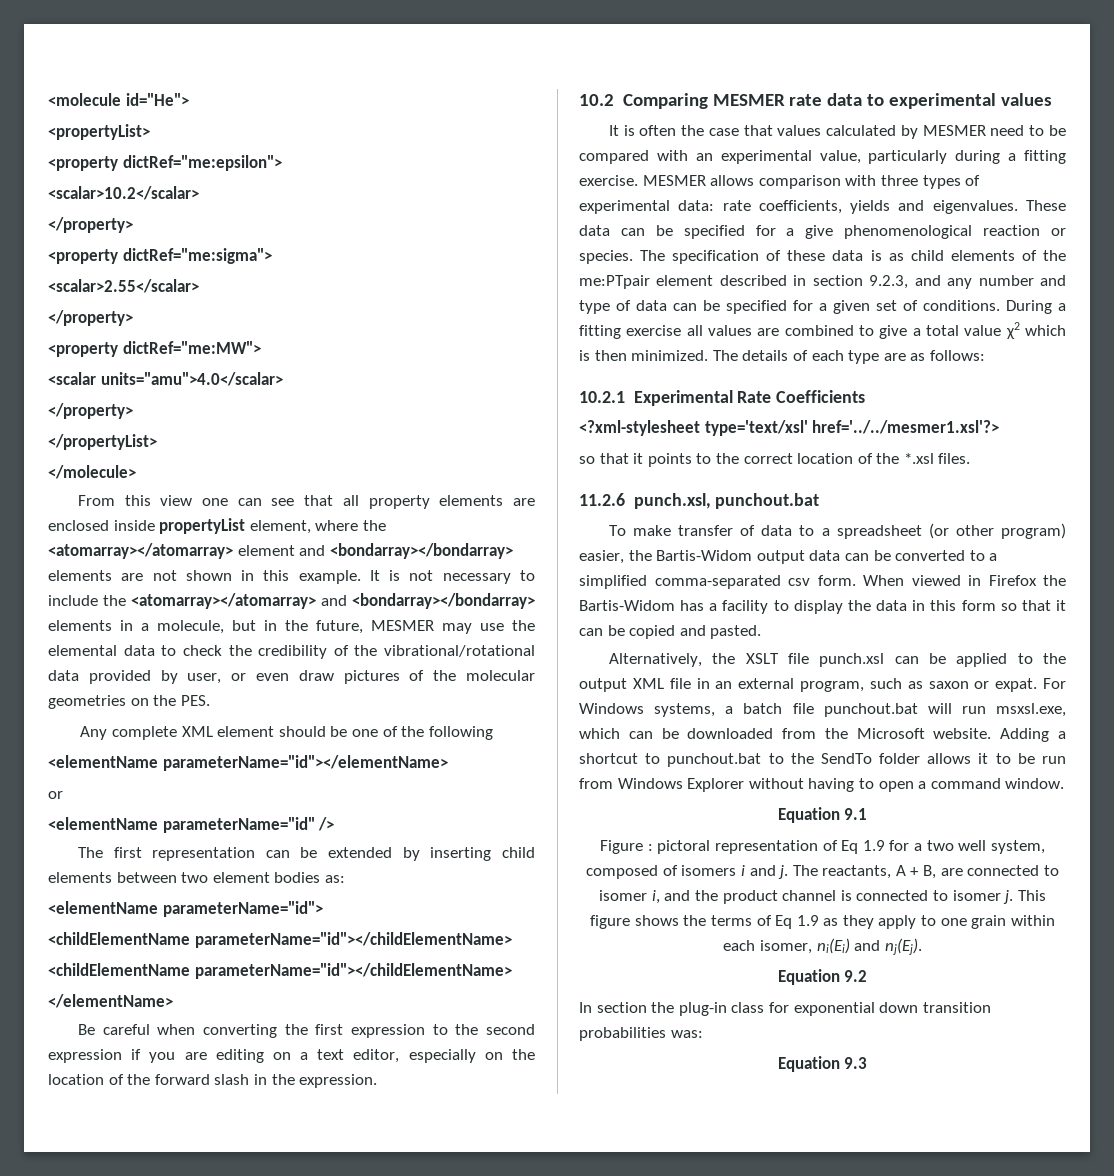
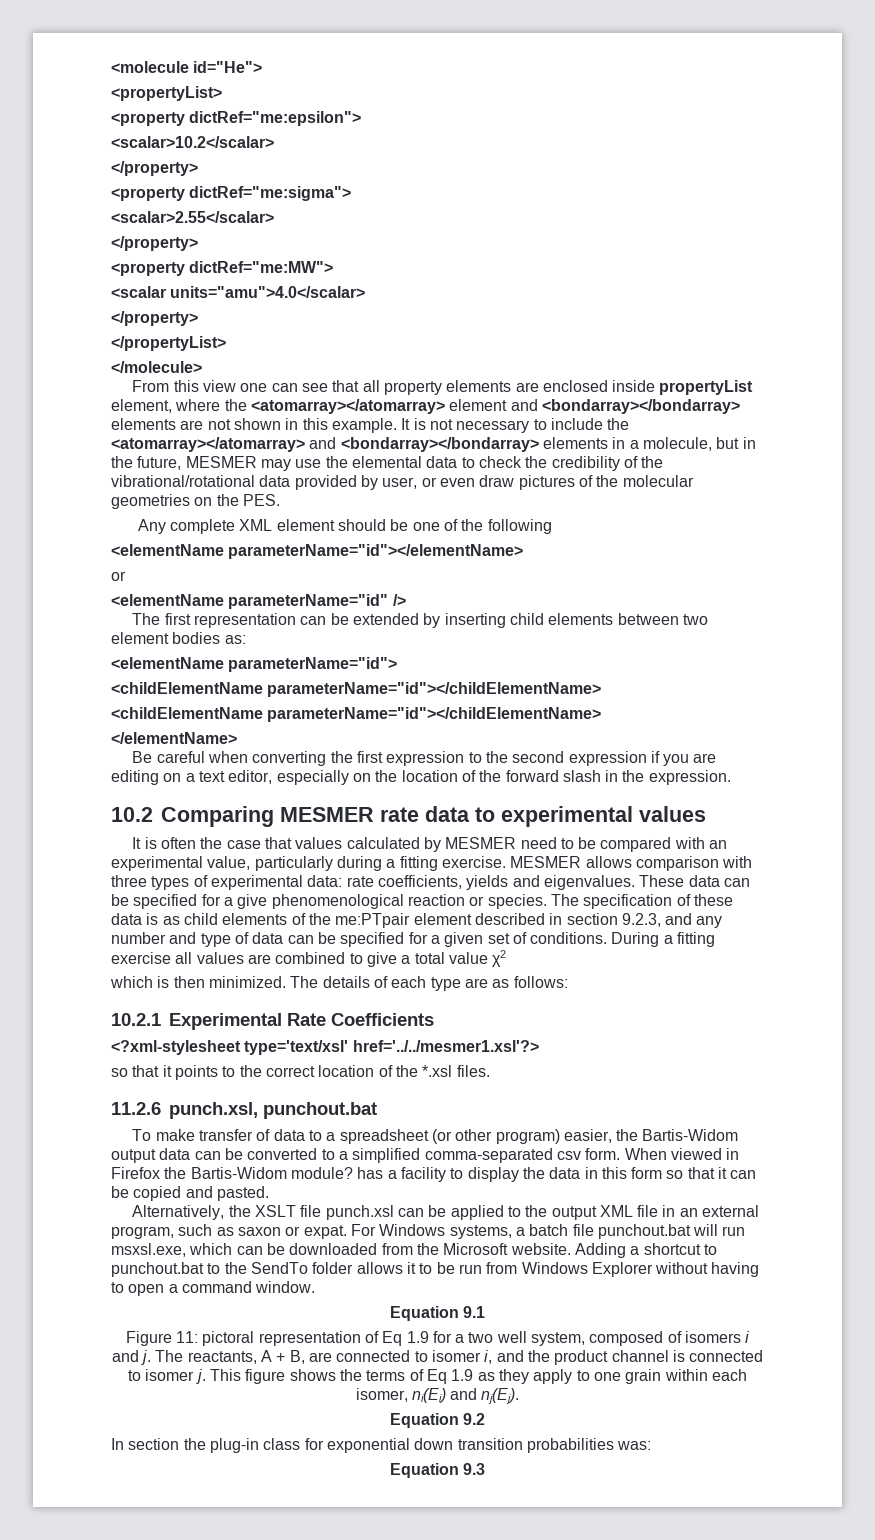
(1020, 330) none -> (507, 958) //
(675, 605) none -> [290,1167,353,1179] module?
[647,844,653,851] : -> [175,1331,198,1343] 11:

